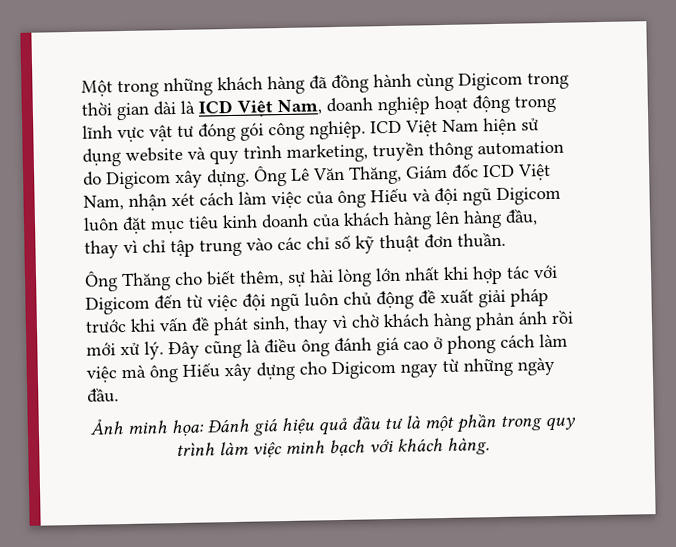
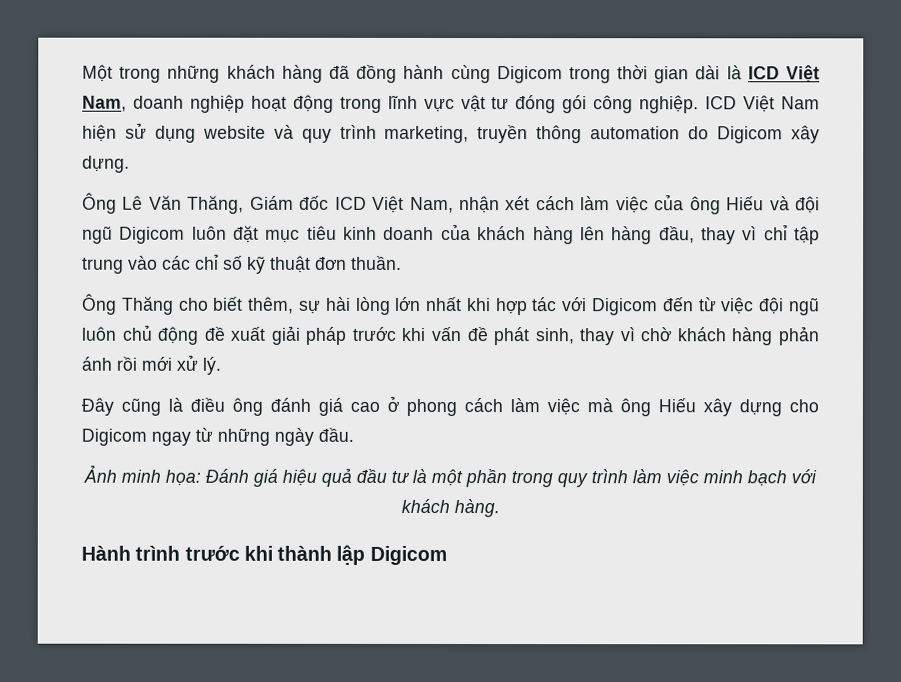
(250, 178) none -> (130, 164) //
(164, 350) none -> (221, 365) //
(490, 446) none -> [81,544,447,565] // Hành trình trước khi thành lập Digicom

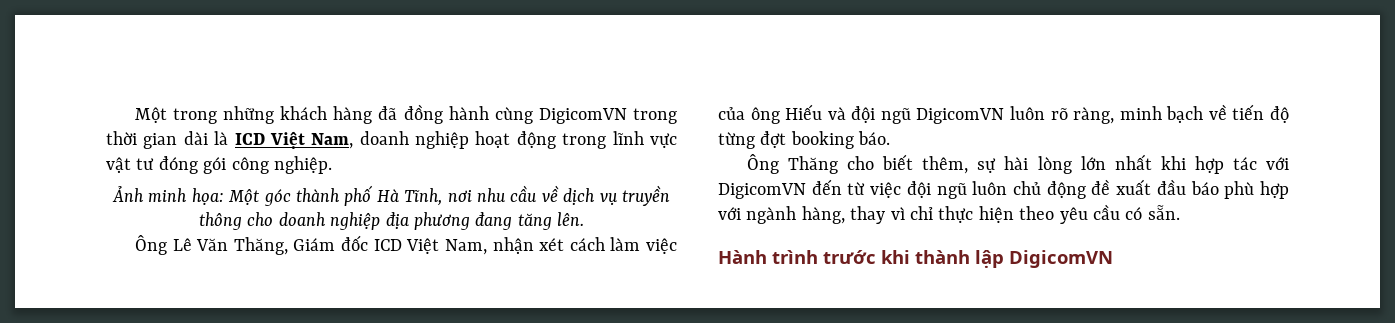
[496,66,563,84] Digicom -> [538,108,627,124] DigicomVN
[705,95,820,113] [82,122,820,144] [82,155,130,173] ICD Việt Nam hiện sử dụng website và quy trình marketing, truyền thông automation do Digicom xây dựng. -> [112,185,670,206] [198,212,585,230] // Ảnh minh họa: Một góc thành phố Hà Tĩnh, nơi nhu cầu về dịch vụ truyền thông cho doanh nghiệp địa phương đang tăng lên.
[119,223,821,245] [82,253,402,274] Digicom luôn đặt mục tiêu kinh doanh của khách hàng lên hàng đầu, thay vì chỉ tập trung vào các chỉ số kỹ thuật đơn thuần. -> [916,104,1289,124] [718,131,891,149] DigicomVN luôn rõ ràng, minh bạch về tiến độ từng đợt booking báo.
[592,298,659,316] Digicom -> [718,183,806,199] DigicomVN
[270,325,820,346] [81,354,221,375] [81,395,819,417] [81,427,354,446] [83,465,817,488] [400,498,500,518] giải pháp trước khi vấn đề phát sinh, thay vì chờ khách hàng phản ánh rồi mới xử lý. // Đây cũng là điều ông đánh giá cao ở phong cách làm việc mà ông Hiếu xây dựng cho Digicom ngay từ những ngày đầu. // Ảnh minh họa: Đánh giá hiệu quả đầu tư là một phần trong quy trình làm việc minh bạch với khách hàng. -> [1156,179,1289,199] [718,204,1180,224] đầu báo phù hợp với ngành hàng, thay vì chỉ thực hiện theo yêu cầu có sẵn.
[369,545,447,565] Digicom -> [1009,250,1113,268] DigicomVN

